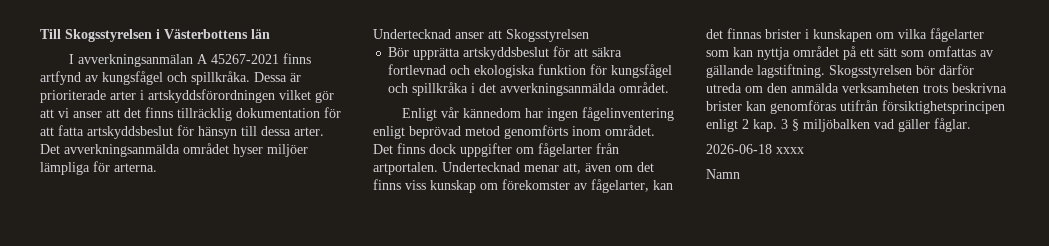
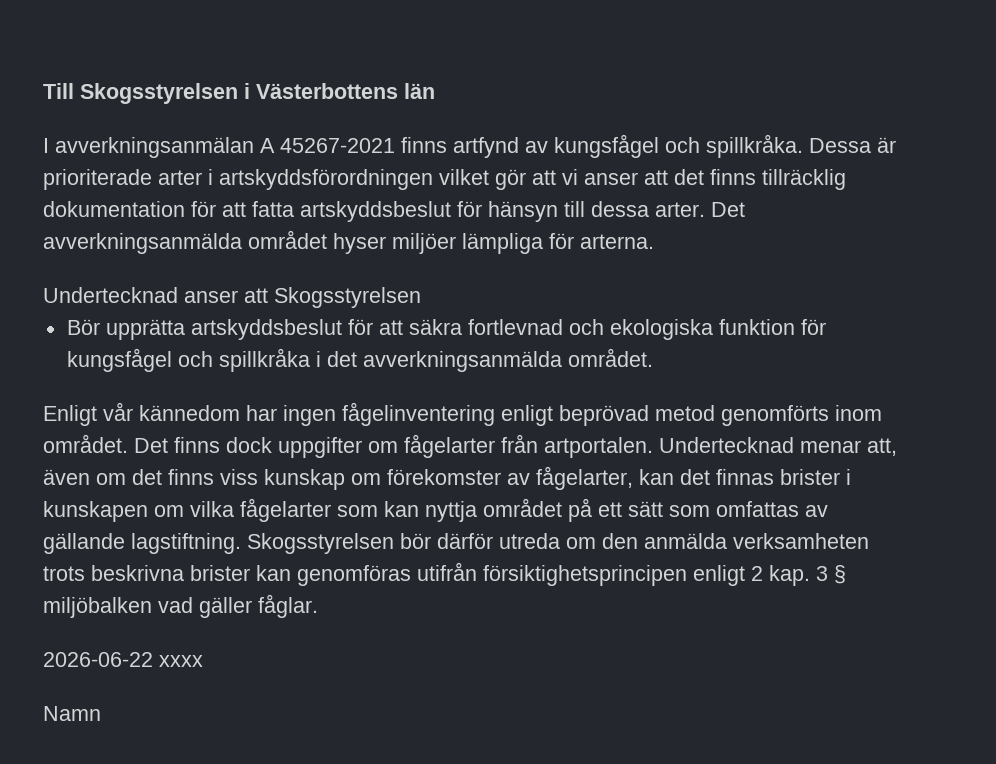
[706,144,772,154] 2026-06-18 -> [43,652,153,667] 2026-06-22

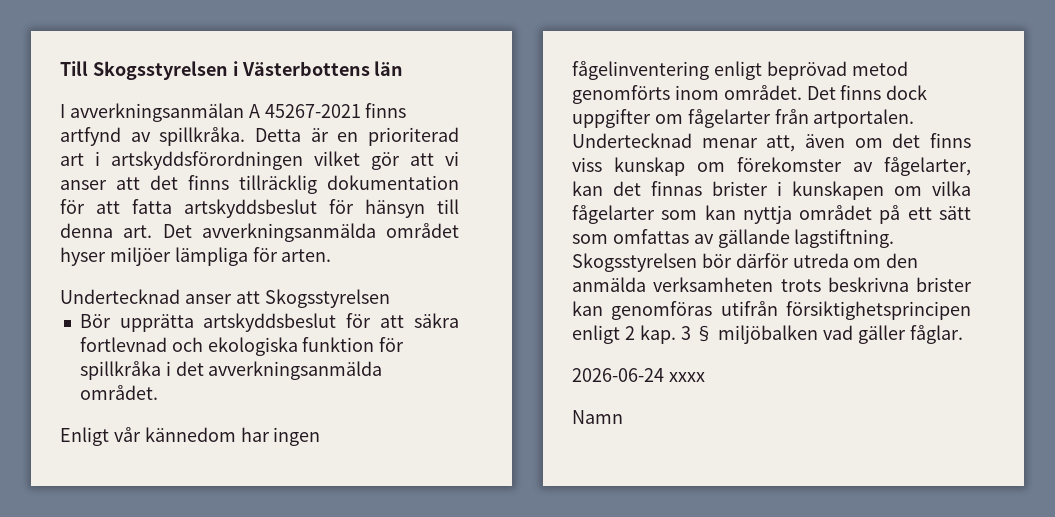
[554,134,896,158] [43,169,202,190] kungsfågel och spillkråka. Dessa är prioriterade arter -> [159,127,460,146] [60,153,84,166] spillkråka. Detta är en prioriterad art
[591,201,705,217] dessa arter. -> [60,223,153,238] denna art.
[580,234,654,249] arterna. -> [281,249,332,262] arten.
[66,348,213,372] kungsfågel och -> (405, 344) none
[43,652,153,667] 2026-06-22 -> [572,368,664,382] 2026-06-24

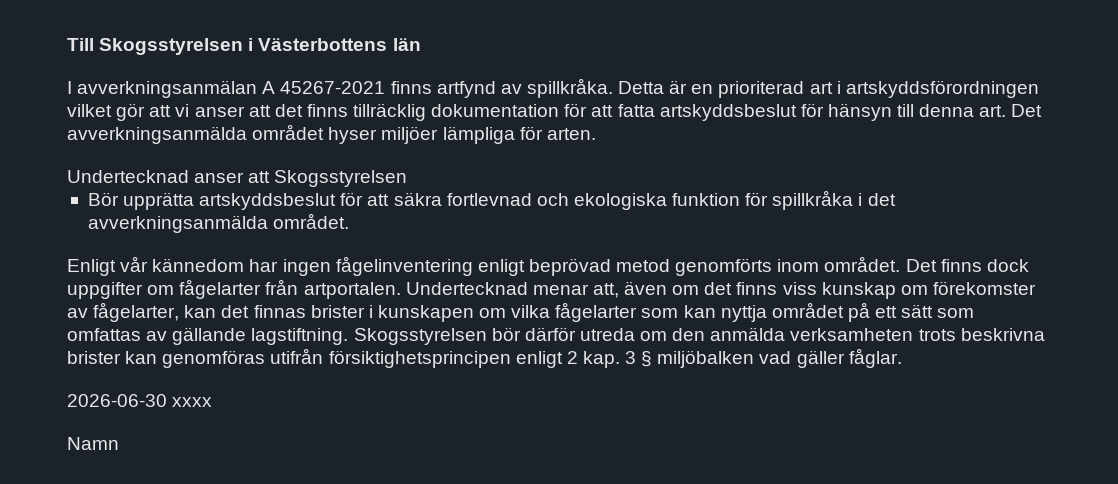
[572,368,664,382] 2026-06-24 -> [67,394,167,407] 2026-06-30

